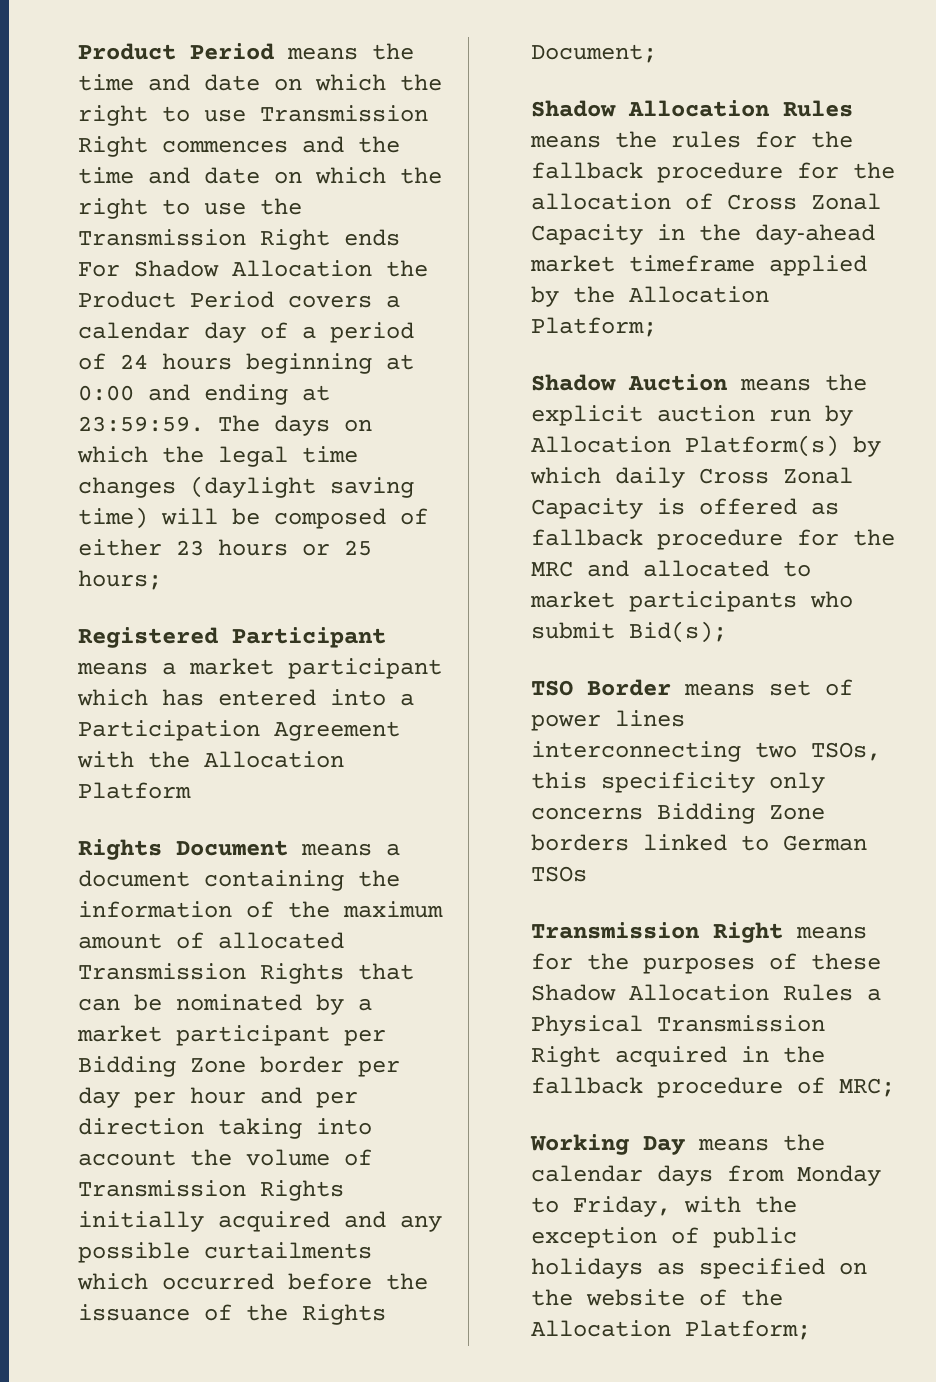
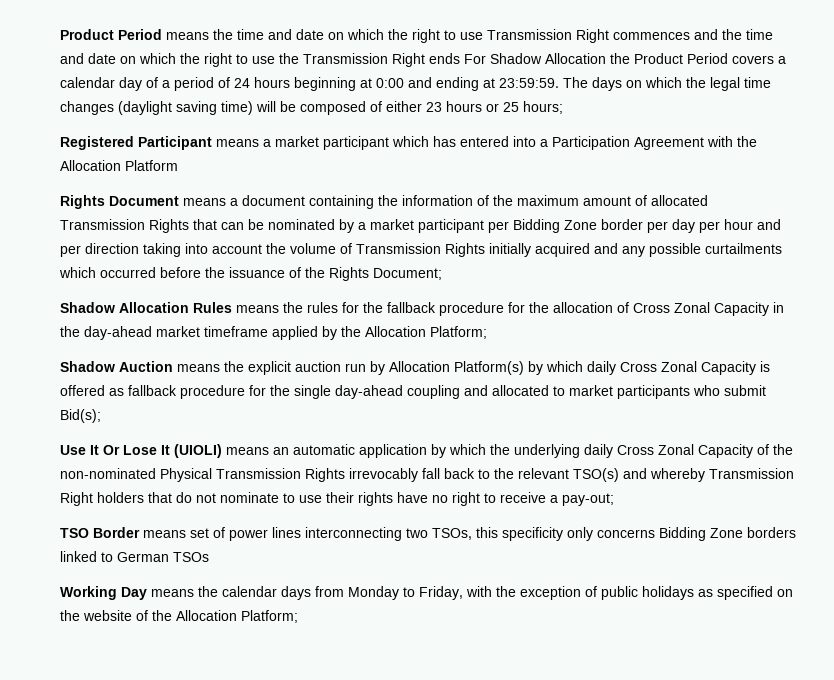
[531,561,574,577] MRC -> [293,385,460,399] single day‐ahead coupling
(728, 632) none -> [59,444,793,458] [59,468,794,482] [59,492,614,506] // Use It Or Lose It (UIOLI) means an automatic application by which the underlying daily Cross Zonal Capacity of the non-nominated Physical Transmission Rights irrevocably fall back to the relevant TSO(s) and whereby Transmission Right holders that do not nominate to use their rights have no right to receive a pay-out;
[531,922,868,943] [531,953,882,974] [531,984,882,1001] [531,1015,826,1036] [531,1046,826,1067] [531,1077,896,1098] // Transmission Right means for the purposes of these Shadow Allocation Rules a Physical Transmission Right acquired in the fallback procedure of MRC; -> (209, 557) none

